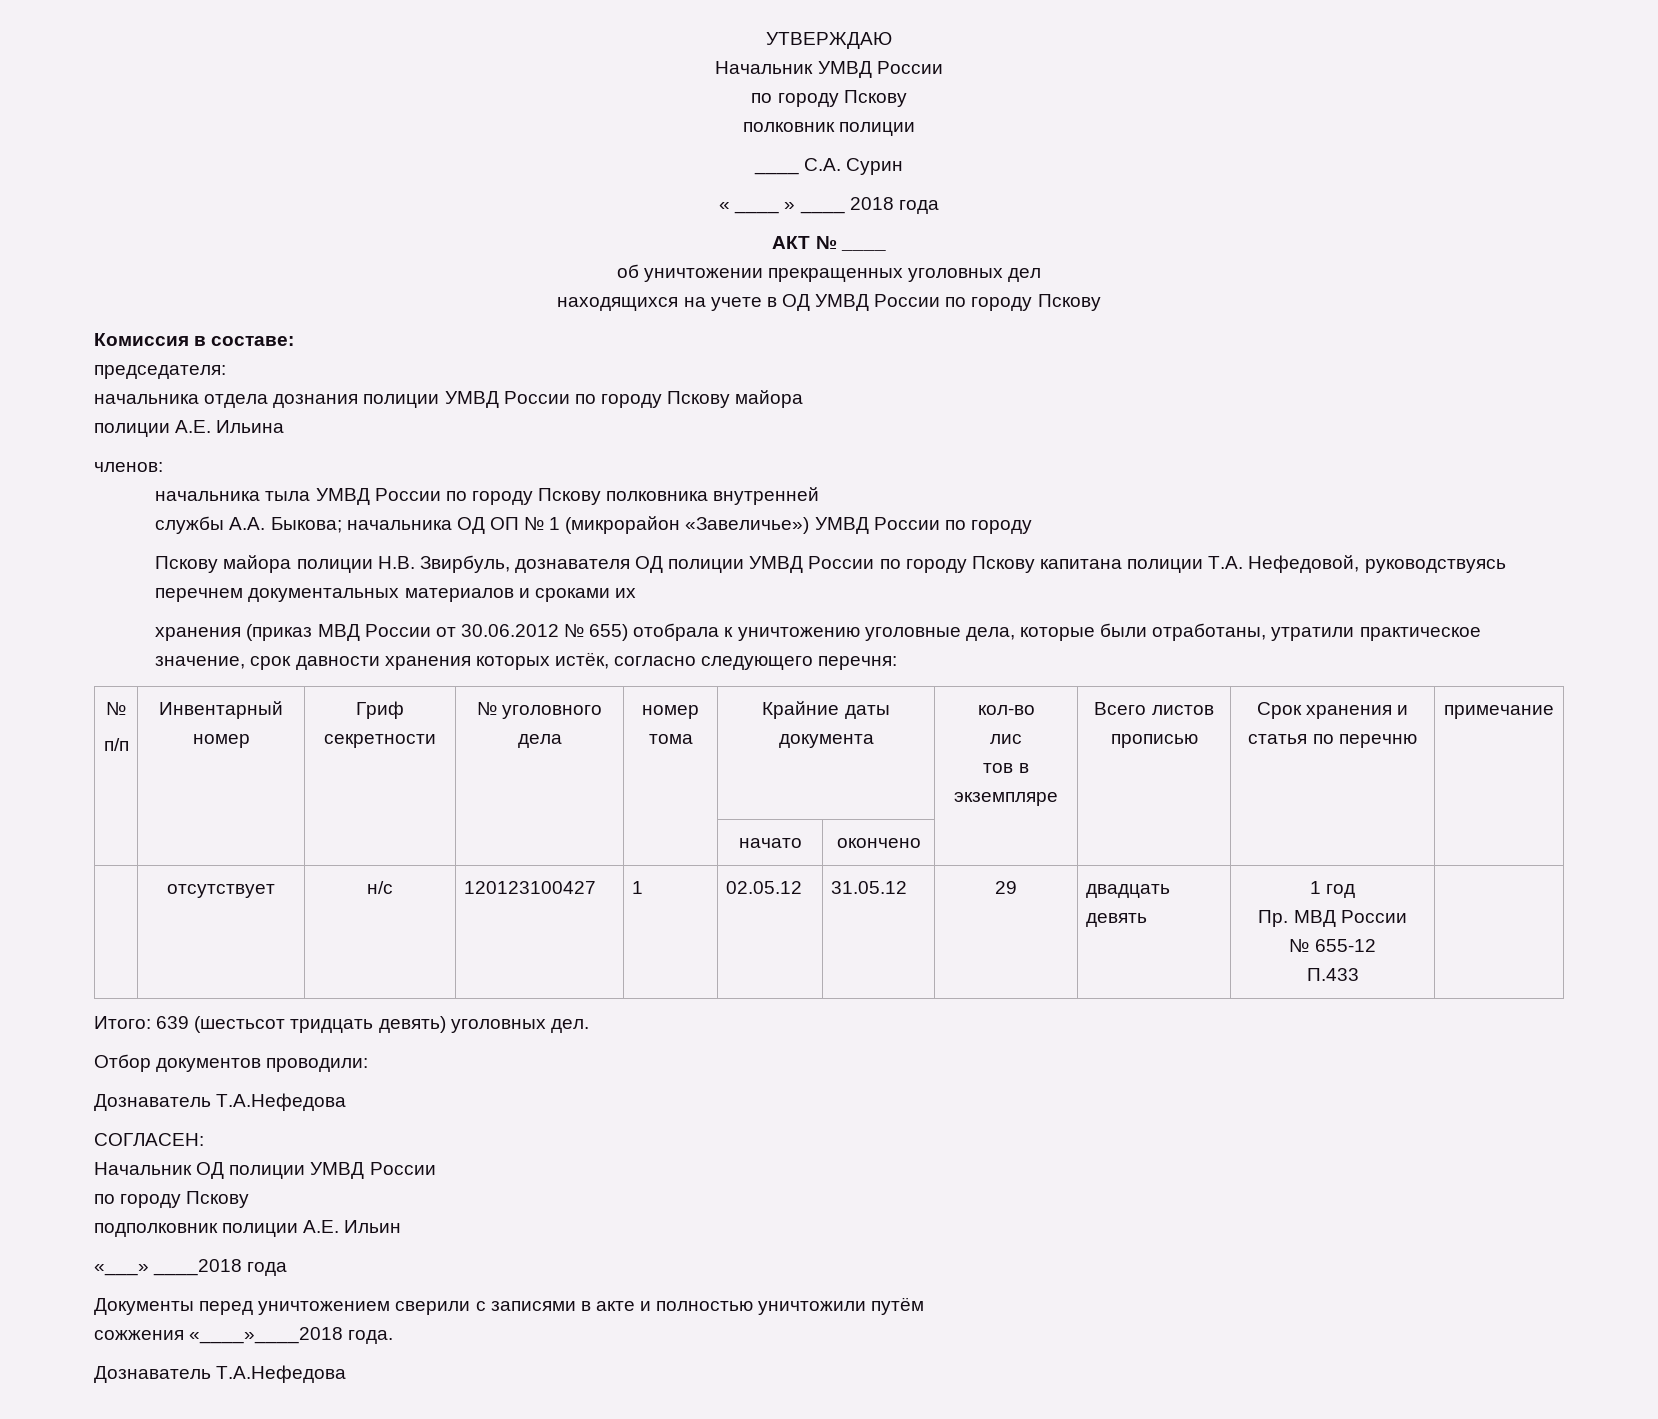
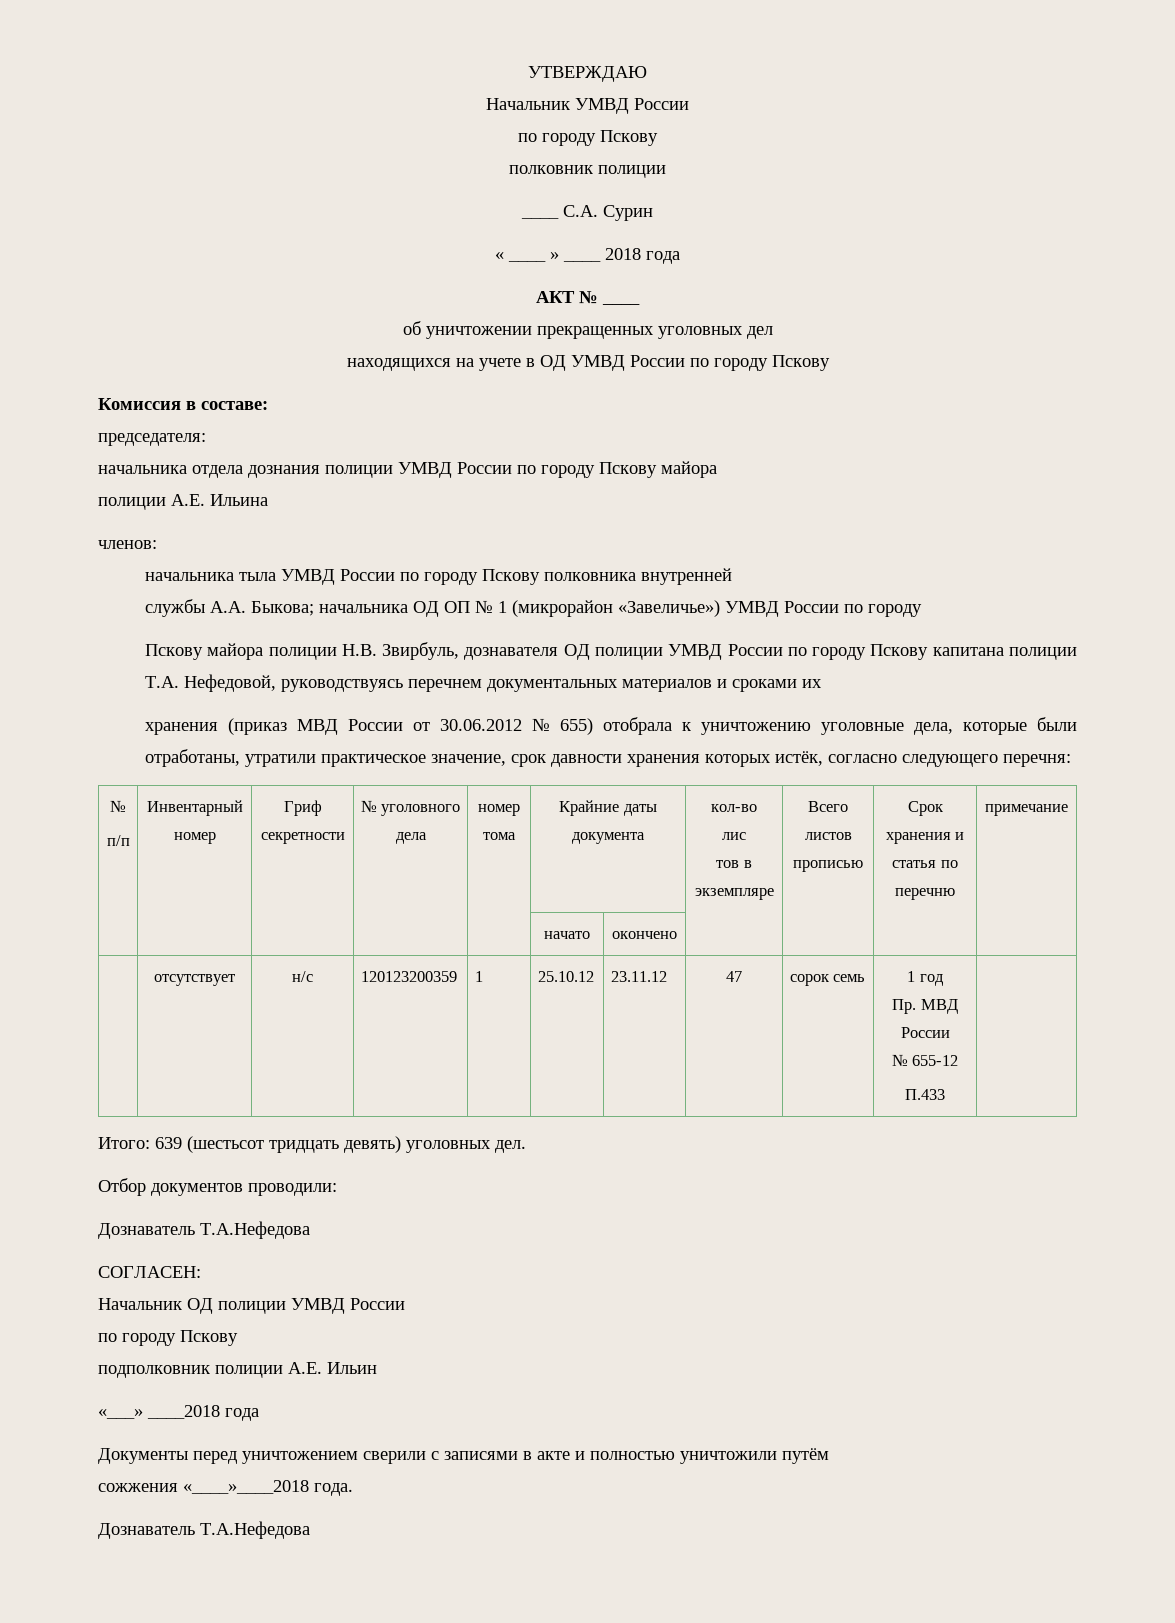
[463,881,596,894] [631,881,643,894] [725,881,802,894] [830,881,907,894] [995,881,1017,894] [1085,884,1170,898] [1085,913,1147,927] 120123100427 | 1 | 02.05.12 | 31.05.12 | 29 | двадцать девять -> [360,971,457,982] [474,971,483,982] [537,971,594,982] [610,971,667,982] [726,971,742,982] [789,974,866,986] 120123200359 | 1 | 25.10.12 | 23.11.12 | 47 | сорок семь

